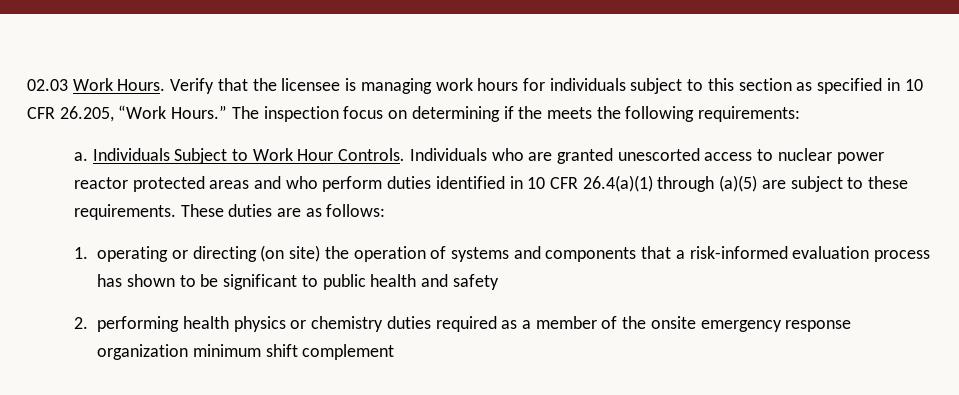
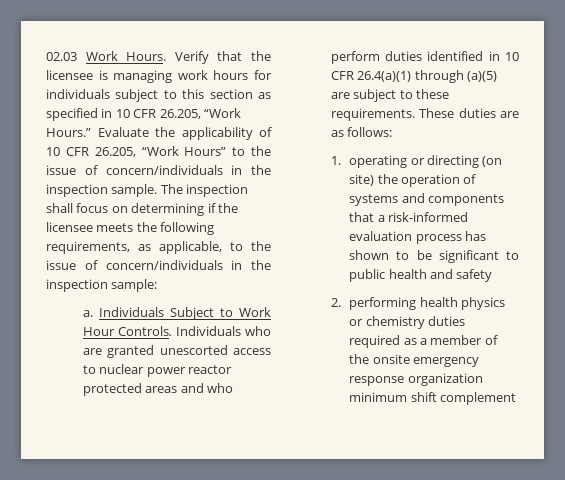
(228, 112) none -> [97,127,272,140] [46,146,271,157] [46,165,271,175] [46,184,158,197] Evaluate the applicability of 10 CFR 26.205, “Work Hours” to the issue of concern/individuals in the inspection sample.
(339, 114) none -> [46,203,73,213] shall
(543, 112) none -> [46,222,93,232] licensee
[698,106,801,122] requirements: -> [46,241,271,254] [46,260,271,270] [46,279,158,292] requirements, as applicable, to the issue of concern/individuals in the inspection sample:

